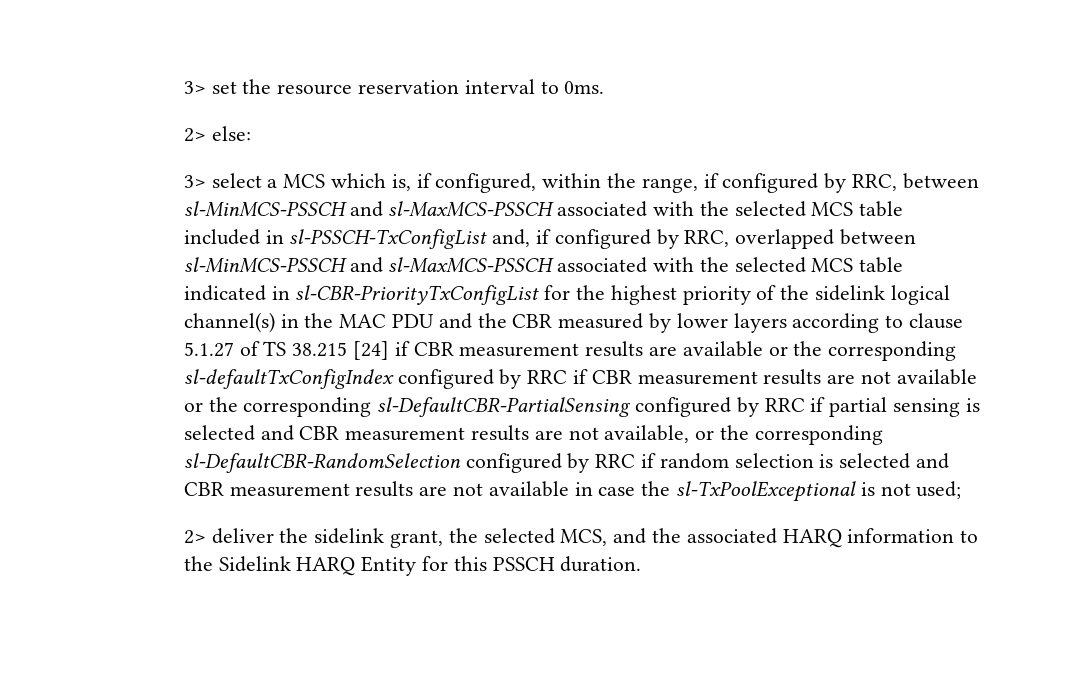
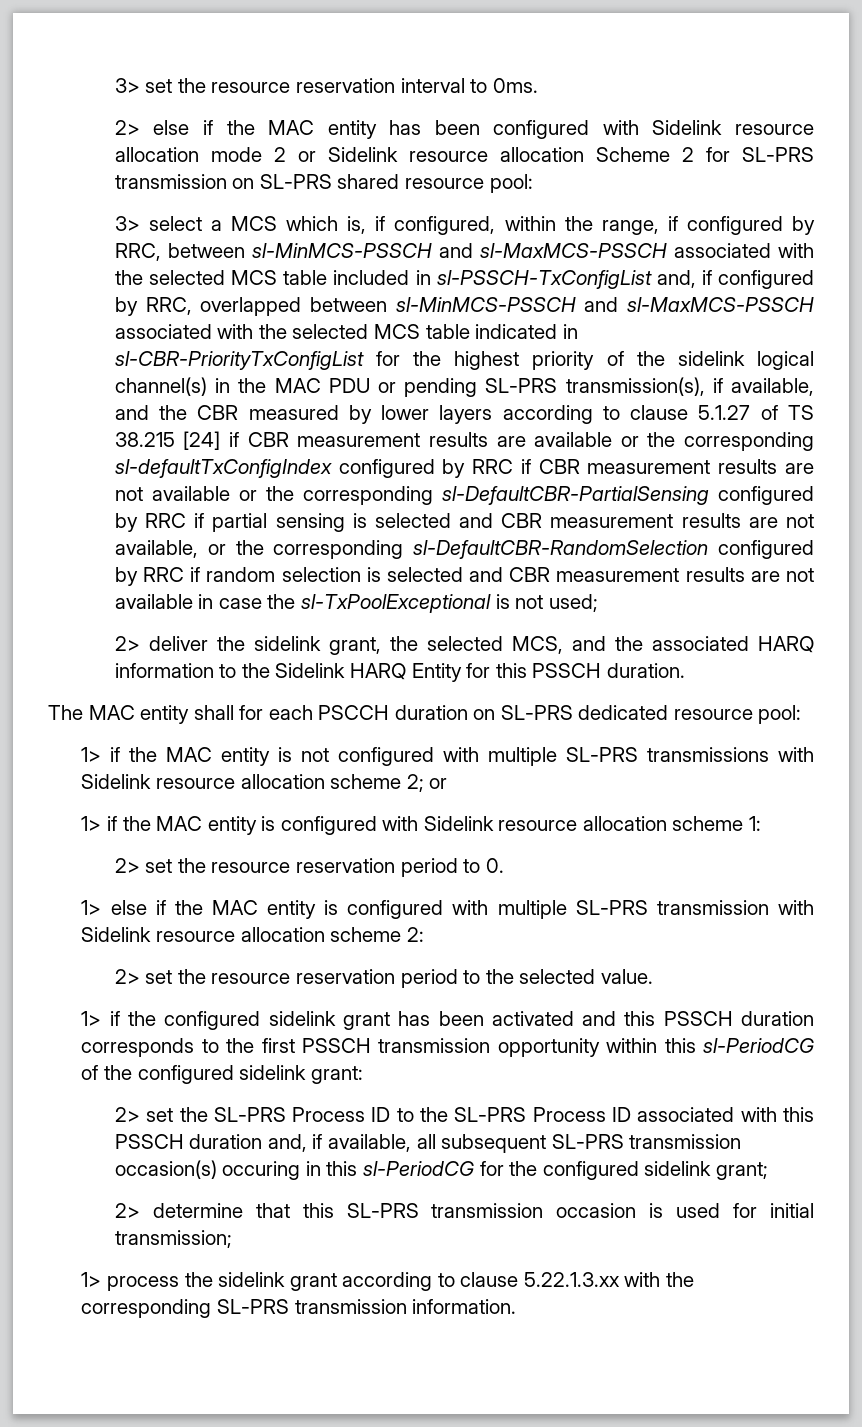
[211,126,251,141] else: -> [153,120,814,139] [114,147,814,162] [114,174,533,193] else if the MAC entity has been configured with Sidelink resource allocation mode 2 or Sidelink resource allocation Scheme 2 for SL-PRS transmission on SL-PRS shared resource pool:
(435, 321) none -> [377,377,814,397] or pending SL-PRS transmission(s), if available,
(642, 564) none -> [48,705,802,724] [81,747,814,766] [81,774,448,792] [81,816,761,835] [114,858,504,877] [81,900,815,919] [81,927,424,942] [114,969,653,988] [81,1011,815,1030] [81,1038,814,1057] [81,1065,363,1084] [114,1107,814,1122] [114,1134,742,1153] [114,1160,768,1180] [114,1203,815,1218] [114,1230,232,1248] [81,1272,694,1291] [81,1299,517,1318] // The MAC entity shall for each PSCCH duration on SL-PRS dedicated resource pool: // 1> if the MAC entity is not configured with multiple SL-PRS transmissions with Sidelink resource allocation scheme 2; or // 1> if the MAC entity is configured with Sidelink resource allocation scheme 1: // 2> set the resource reservation period to 0. // 1> else if the MAC entity is configured with multiple SL-PRS transmission with Sidelink resource allocation scheme 2: // 2> set the resource reservation period to the selected value. // 1> if the configured sidelink grant has been activated and this PSSCH duration corresponds to the first PSSCH transmission opportunity within this sl-PeriodCG of the configured sidelink grant: // 2> set the SL-PRS Process ID to the SL-PRS Process ID associated with this PSSCH duration and, if available, all subsequent SL-PRS transmission occasion(s) occuring in this sl-PeriodCG for the configured sidelink grant; // 2> determine that this SL-PRS transmission occasion is used for initial transmission; // 1> process the sidelink grant according to clause 5.22.1.3.xx with the corresponding SL-PRS transmission information.

